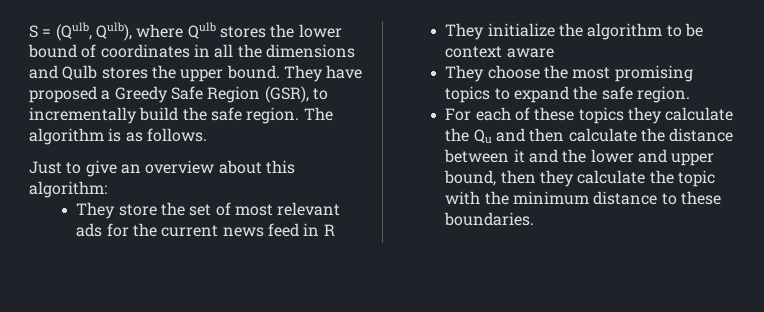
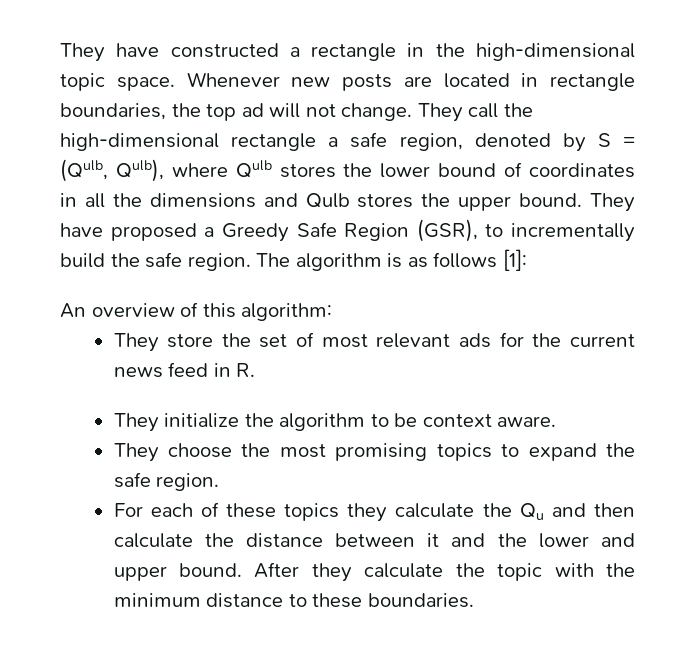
(29, 31) none -> [60,43,635,62] [60,72,635,91] [60,103,533,122] [60,132,586,152] They have constructed a rectangle in the high-dimensional topic space. Whenever new posts are located in rectangle boundaries, the top ad will not change. They call the high-dimensional rectangle a safe region, denoted by
[146,128,207,142] [29,160,262,177] follows. // Just to give an overview about -> [433,249,527,271] [60,302,199,318] follows [1]: // An overview of
[323,224,335,236] R -> [236,363,256,377] R.
[506,48,554,58] aware -> [497,416,557,427] aware.
[444,170,536,186] bound, then -> [178,562,300,578] bound. After

